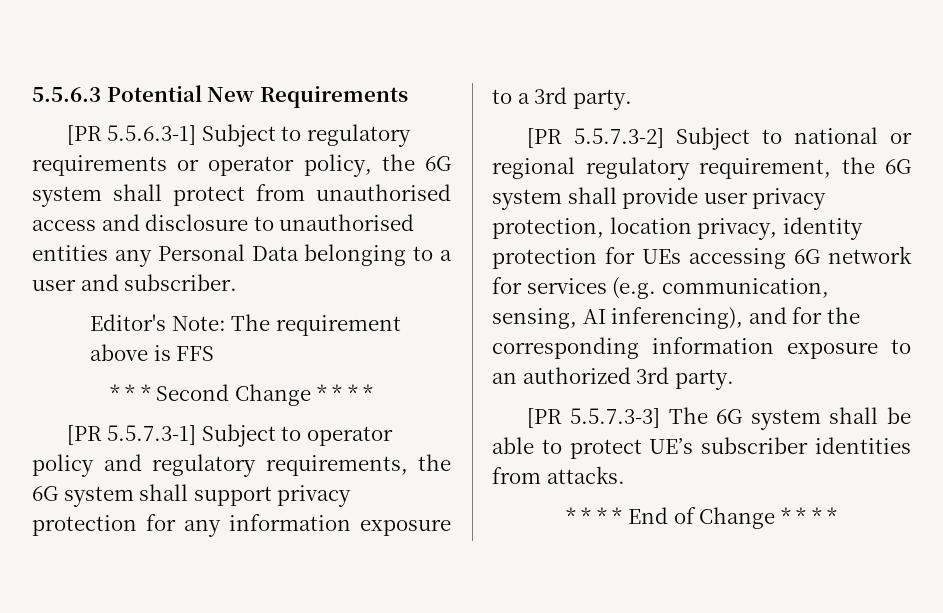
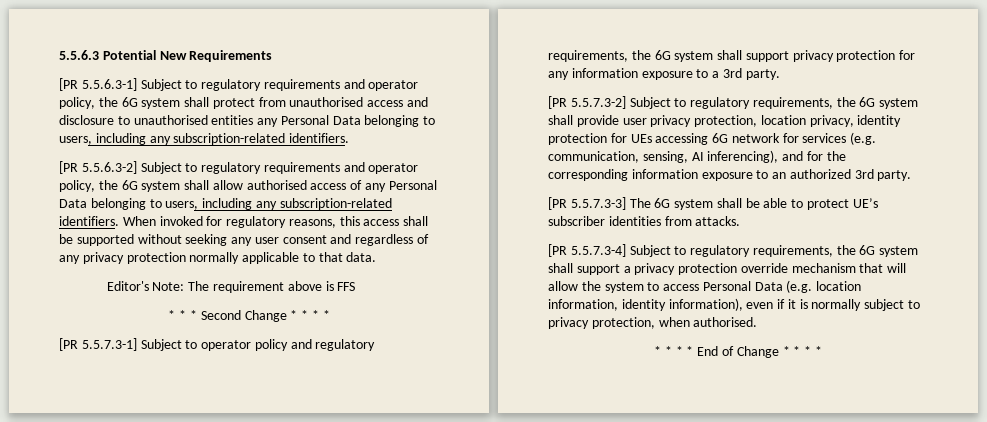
[177,159,200,171] or -> [343,79,365,89] and
[439,250,452,261] [32,274,238,291] a user and subscriber. -> [59,133,350,145] [59,161,419,174] [59,180,437,192] [59,198,392,210] [59,216,429,228] [59,234,430,246] [59,252,377,264] users, including any subscription-related identifiers. // [PR 5.5.6.3-2] Subject to regulatory requirements and operator policy, the 6G system shall allow authorised access of any Personal Data belonging to users, including any subscription-related identifiers. When invoked for regulatory reasons, this access shall be supported without seeking any user consent and regardless of any privacy protection normally applicable to that data.
[793,127,912,144] [492,157,831,180] national or regional regulatory requirement, -> [690,97,833,109] regulatory requirements,
(625, 475) none -> [548,244,919,257] [548,263,907,275] [548,280,862,293] [548,298,921,311] [548,317,758,329] // [PR 5.5.7.3-4] Subject to regulatory requirements, the 6G system shall support a privacy protection override mechanism that will allow the system to access Personal Data (e.g. location information, identity information), even if it is normally subject to privacy protection, when authorised.

